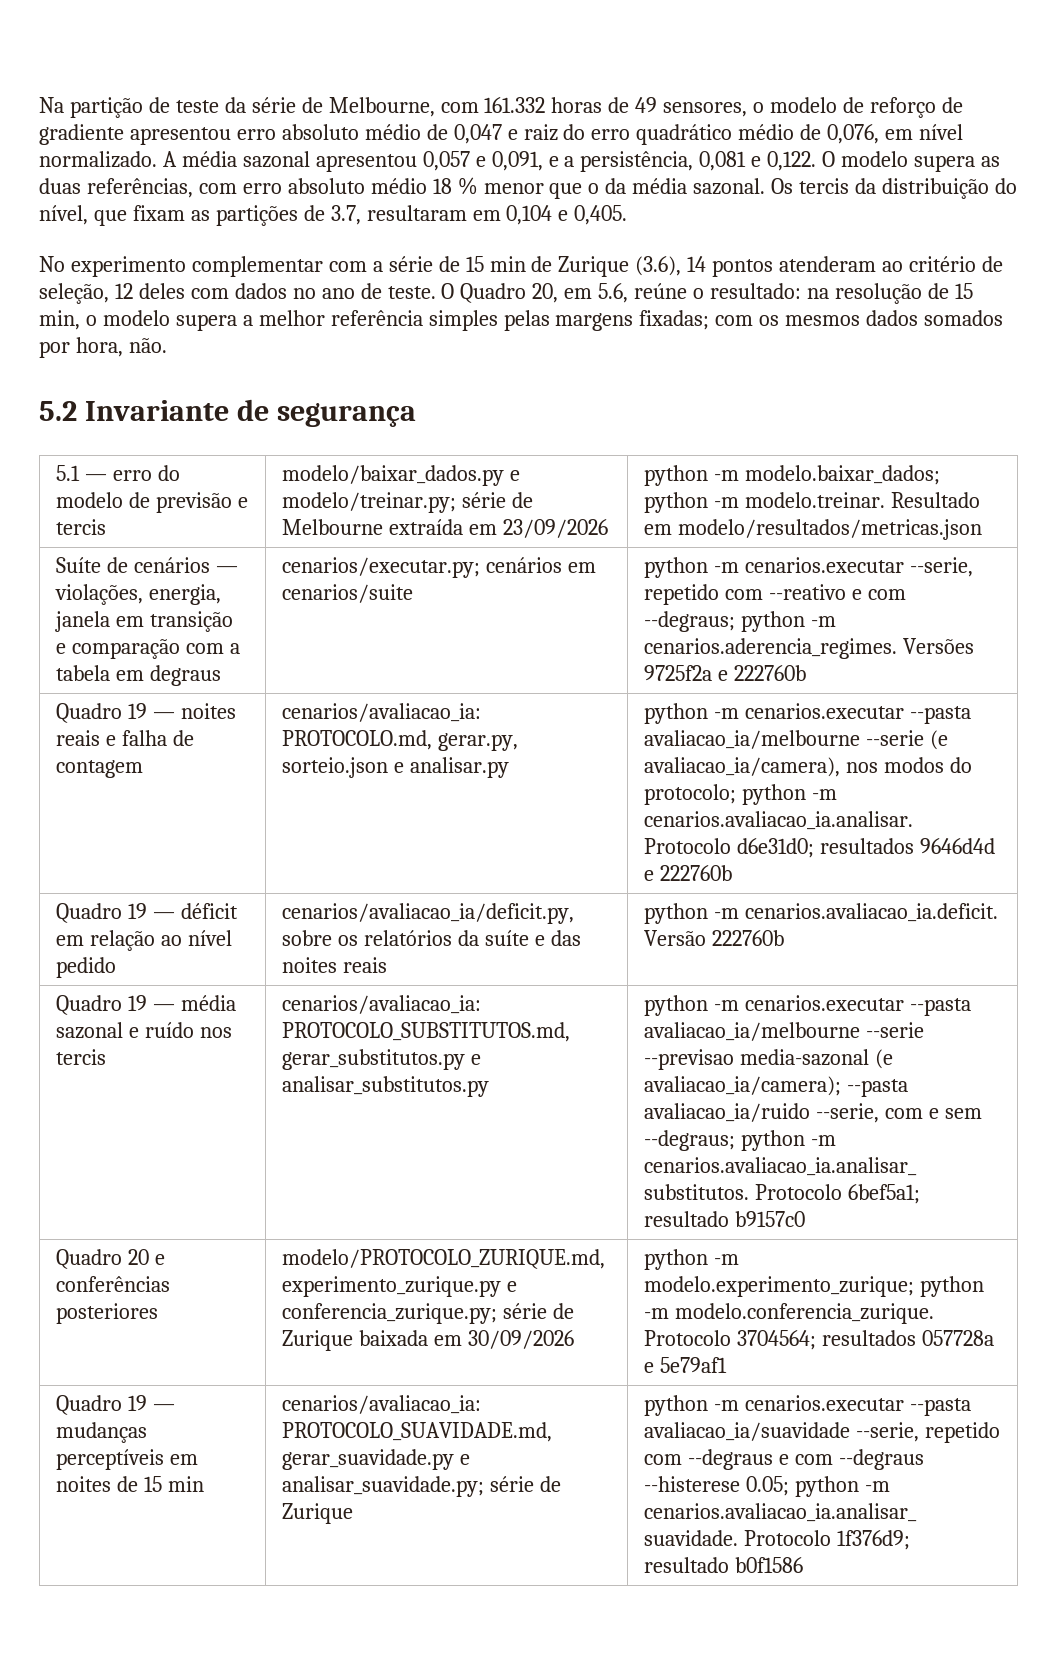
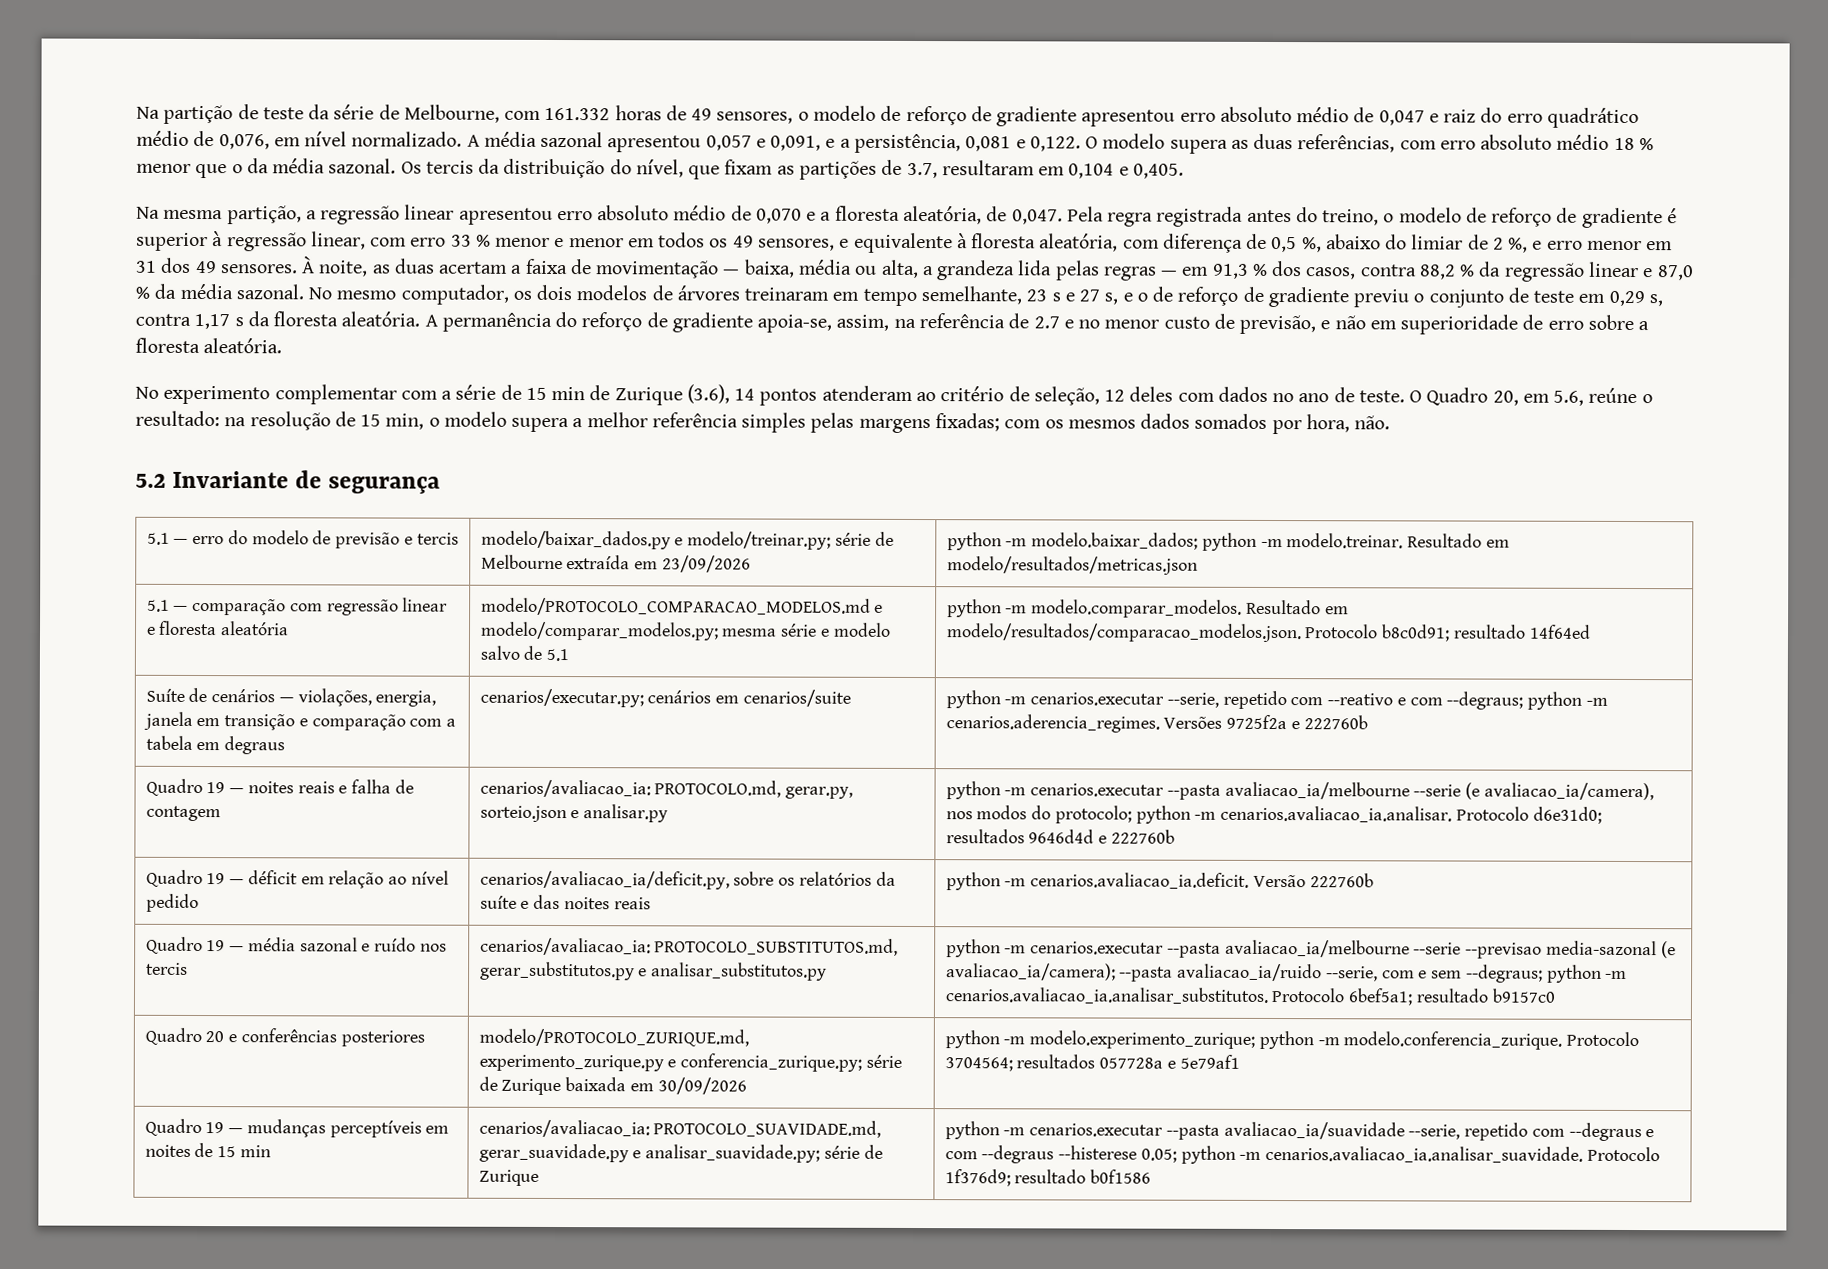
(628, 215) none -> [136,204,1677,229] [136,231,1674,254] [136,255,1694,282] [135,283,1664,308] [135,311,1650,335] [135,337,283,354] // Na mesma partição, a regressão linear apresentou erro absoluto médio de 0,070 e a floresta aleatória, de 0,047. Pela regra registrada antes do treino, o modelo de reforço de gradiente é superior à regressão linear, com erro 33 % menor e menor em todos os 49 sensores, e equivalente à floresta aleatória, com diferença de 0,5 %, abaixo do limiar de 2 %, e erro menor em 31 dos 49 sensores. À noite, as duas acertam a faixa de movimentação — baixa, média ou alta, a grandeza lida pelas regras — em 91,3 % dos casos, contra 88,2 % da regressão linear e 87,0 % da média sazonal. No mesmo computador, os dois modelos de árvores treinaram em tempo semelhante, 23 s e 27 s, e o de reforço de gradiente previu o conjunto de teste em 0,29 s, contra 1,17 s da floresta aleatória. A permanência do reforço de gradiente apoia-se, assim, na referência de 2.7 e no menor custo de previsão, e não em superioridade de erro sobre a floresta aleatória.
(983, 529) none -> [146,597,449,616] [145,620,290,636] [480,597,884,616] [479,621,891,641] [479,645,570,662] [946,599,1349,618] [945,623,1591,643] // 5.1 — comparação com regressão linear e floresta aleatória | modelo/PROTOCOLO_COMPARACAO_MODELOS.md e modelo/comparar_modelos.py; mesma série e modelo salvo de 5.1 | python -m modelo.comparar_modelos. Resultado em modelo/resultados/comparacao_modelos.json. Protocolo b8c0d91; resultado 14f64ed

